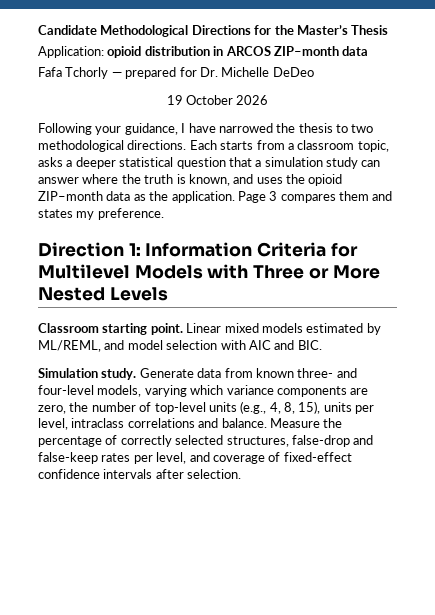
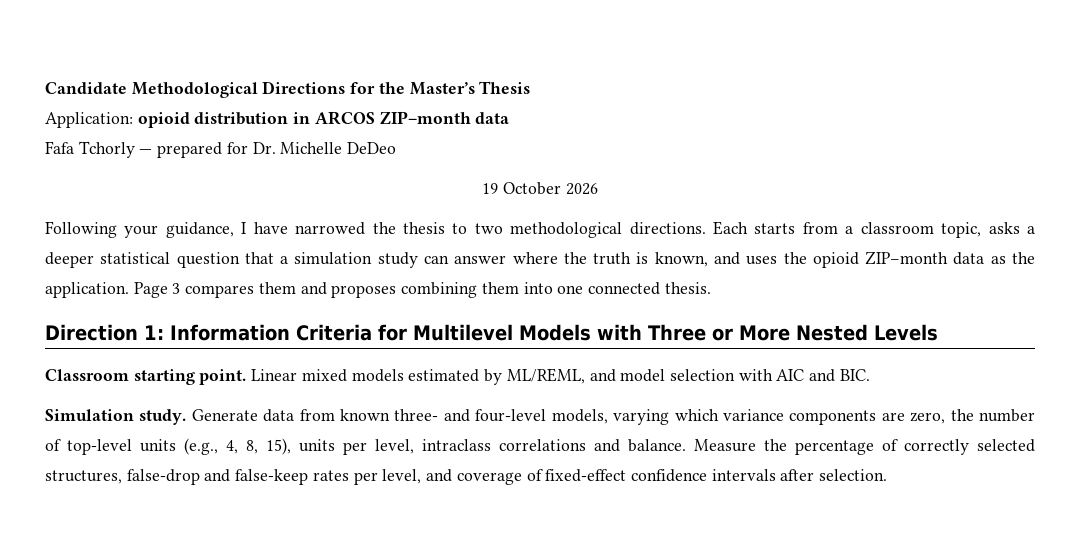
[38,208,164,220] states my preference. -> [331,282,711,298] proposes combining them into one connected thesis.

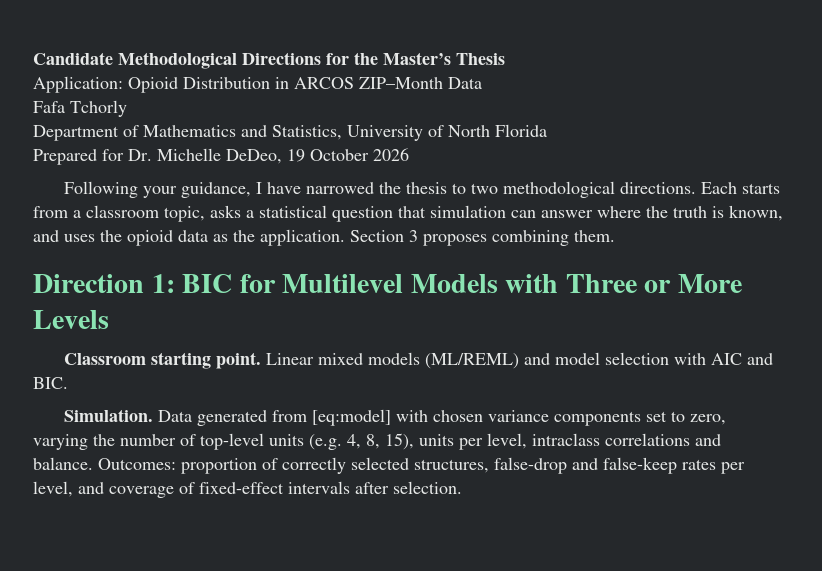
[137,111,510,128] [45,141,223,158] opioid distribution in ARCOS ZIP–month data // Fafa Tchorly — prepared -> [128,77,482,93] [33,100,127,117] [33,124,547,141] [33,149,97,165] Opioid Distribution in ARCOS ZIP–Month Data // Fafa Tchorly // Department of Mathematics and Statistics, University of North Florida // Prepared
[347,142,397,154] DeDeo // -> [226,149,282,164] DeDeo,
[45,252,94,268] deeper -> (254, 214) none
[280,252,418,268] a simulation study -> [430,205,506,218] simulation
[865,251,949,265] ZIP–month -> (173, 238) none
[133,282,711,298] Page 3 compares them and proposes combining them into one connected thesis. -> [350,230,615,246] Section 3 proposes combining them.
[170,324,372,341] Information Criteria -> [182,274,233,293] BIC
[796,324,868,341] Nested -> (743, 283) none
[408,368,585,385] estimated by ML/REML, -> [425,353,520,369] (ML/REML)
[45,409,946,425] Simulation study. Generate data from known three- and four-level models, varying which variance components are zero, -> [64,409,727,426] [33,434,88,450] Simulation. Data generated from [eq:model] with chosen variance components set to zero, varying
[184,438,218,455] (e.g., -> [309,434,342,450] (e.g.
[694,439,874,455] Measure the percentage -> [98,458,257,474] Outcomes: proportion
[630,469,707,482] confidence -> (284, 488) none

